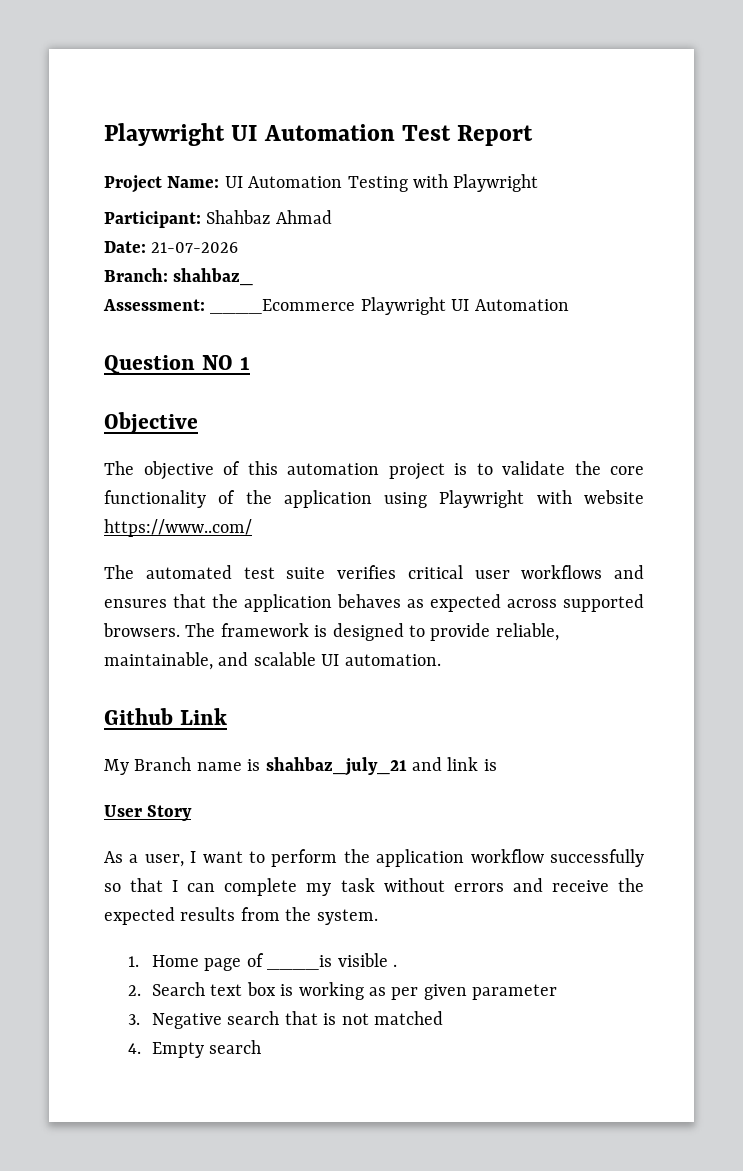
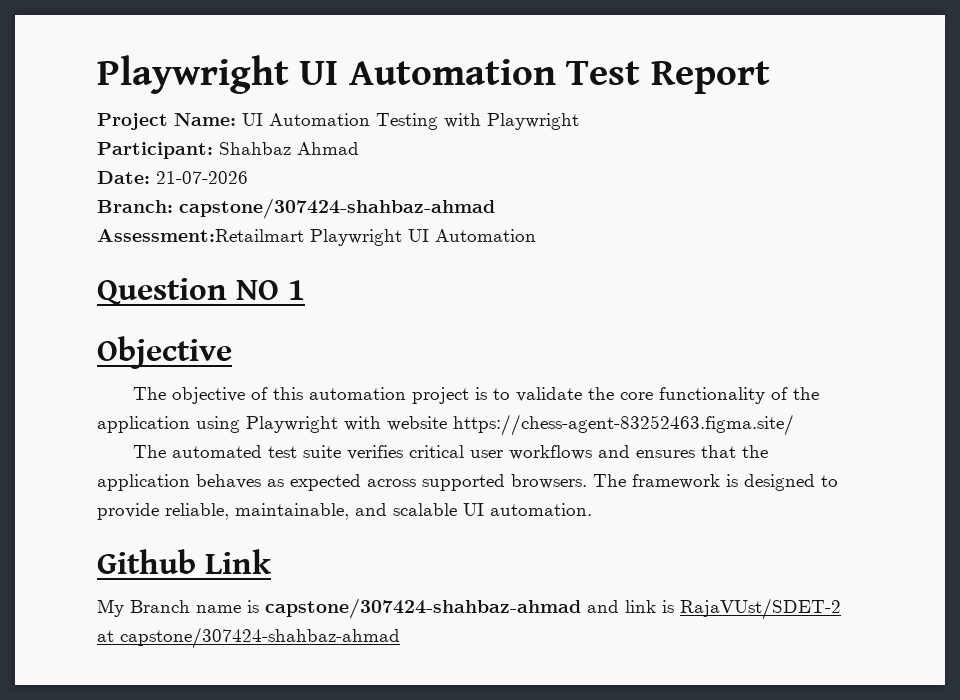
[173,268,254,286] [103,299,356,314] shahbaz_ // Assessment: ____Ecommerce -> [179,198,495,219] [97,229,304,242] capstone/307424-shahbaz-ahmad // Assessment:Retailmart
[104,519,252,537] https://www..com/ -> [453,414,794,436] https://chess-agent-83252463.figma.site/
[265,757,407,776] shahbaz_july_21 -> [265,598,581,619] capstone/307424-shahbaz-ahmad
[104,805,193,821] [104,849,644,867] [104,878,645,896] [104,907,378,925] [127,953,397,971] [127,982,558,1000] [127,1011,443,1029] [127,1040,262,1058] // User Story // As a user, I want to perform the application workflow successfully so that I can complete my task without errors and receive the expected results from the system. // 1. Home page of ____is visible . // 2. Search text box is working as per given parameter // 3. Negative search that is not matched // 4. Empty search -> [680,598,841,620] [97,627,400,649] RajaVUst/SDET-2 at capstone/307424-shahbaz-ahmad

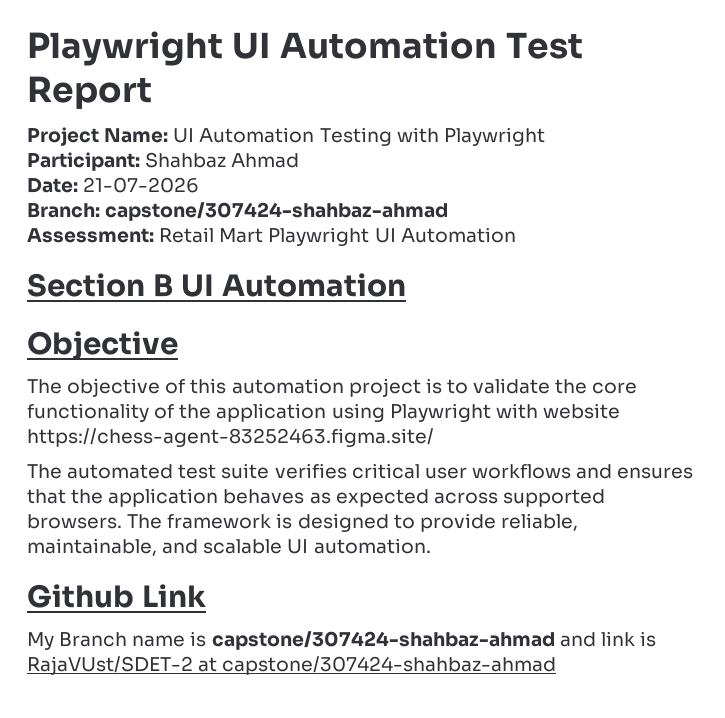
[97,229,304,242] Assessment:Retailmart -> [27,227,264,243] Assessment: Retail Mart
[97,278,305,305] Question NO 1 -> [27,273,406,297] Section B UI Automation

